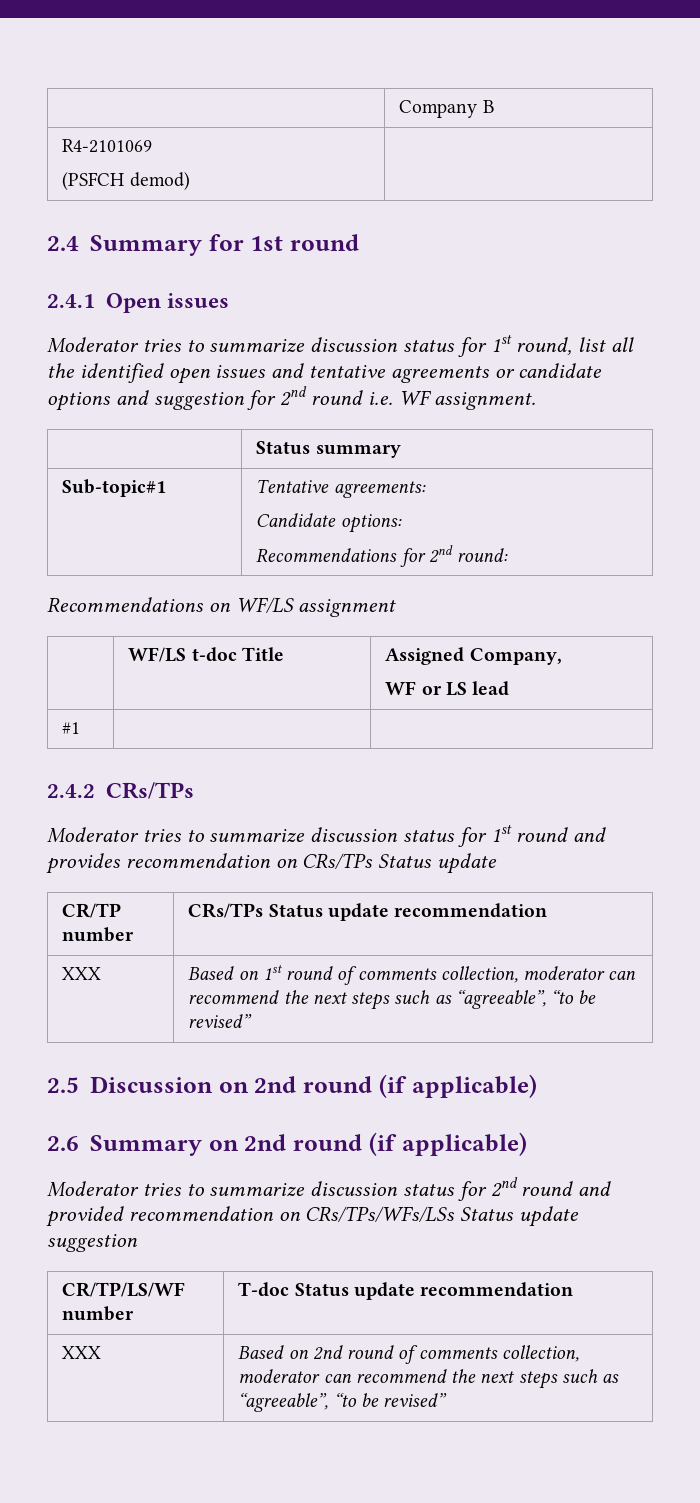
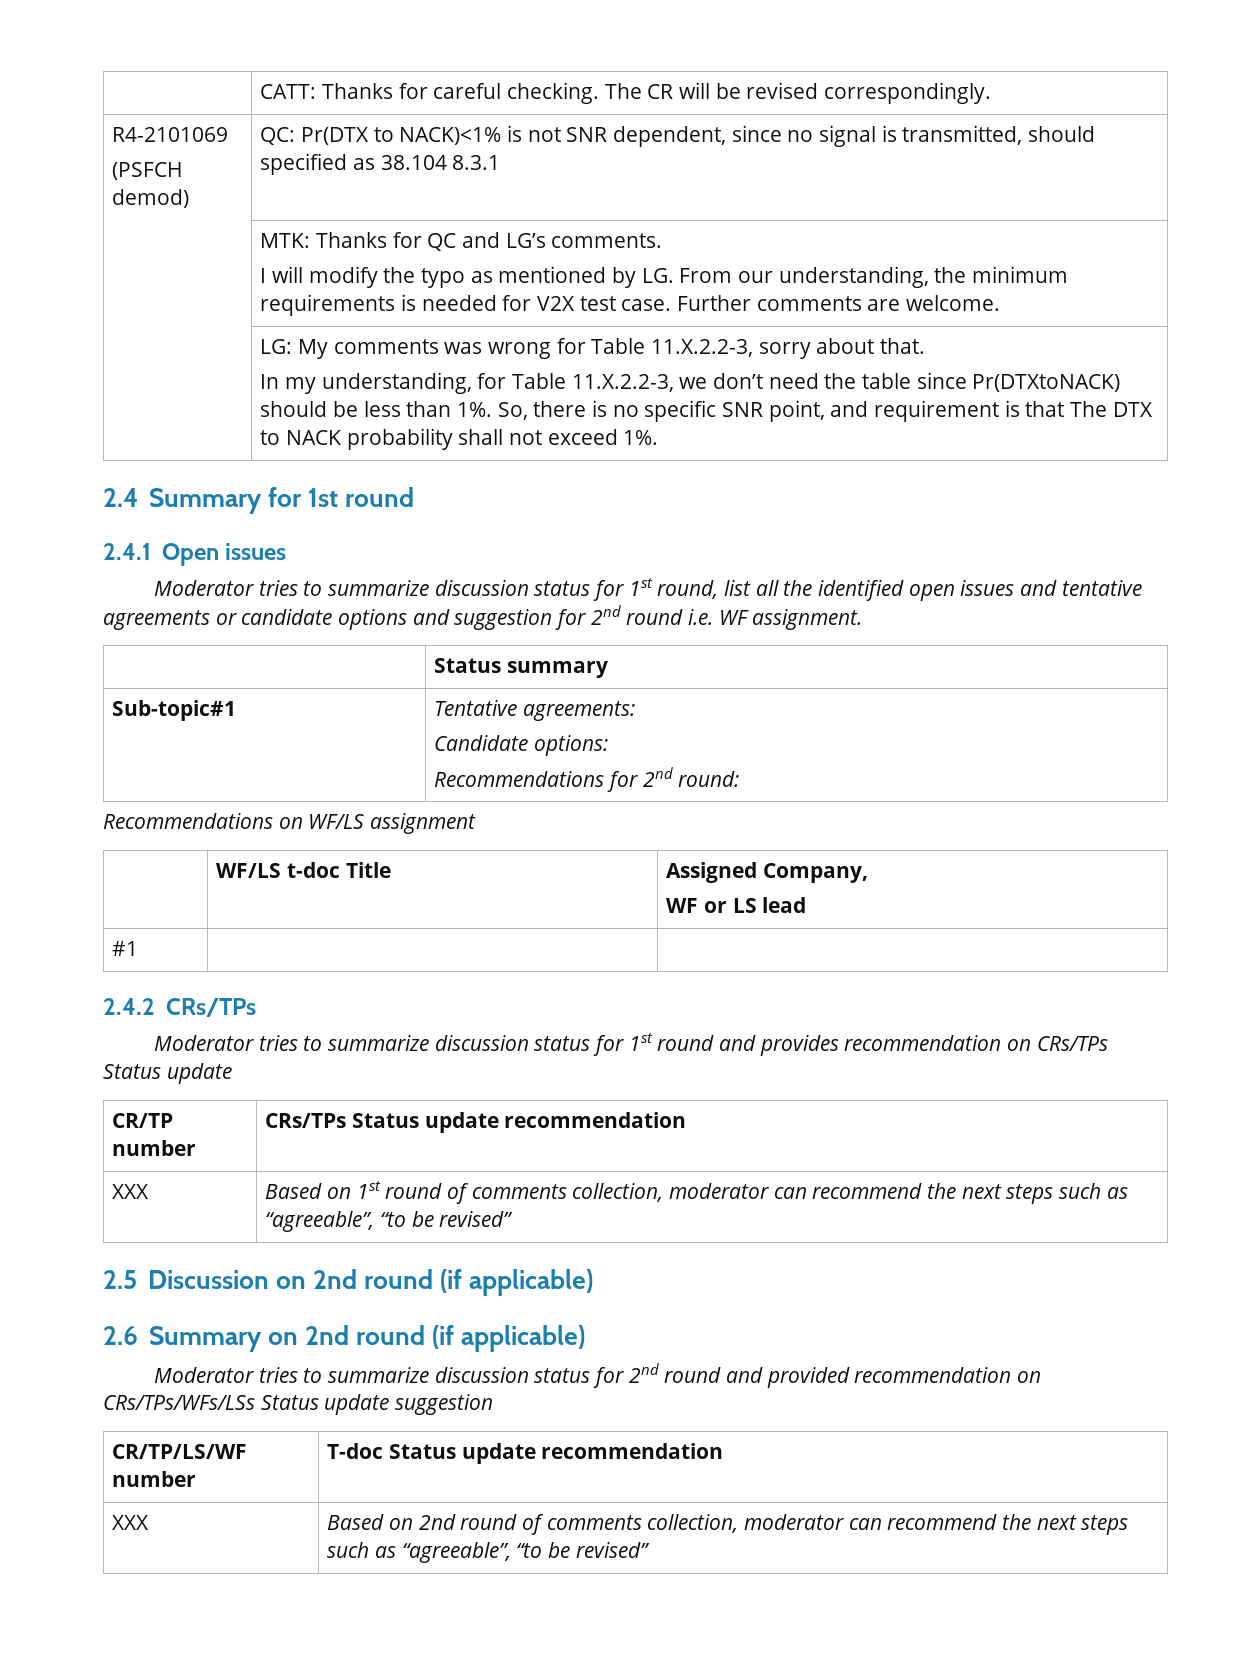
[399,100,494,118] [62,139,153,153] [62,172,190,190] | Company B // R4-2101069 // (PSFCH demod) | -> [260,82,992,104] [112,127,229,142] [112,162,184,180] [112,189,190,208] [260,125,1096,147] [260,153,501,175] [260,232,663,251] [260,266,1069,288] [260,294,1001,316] [260,338,926,359] [260,372,1121,394] [260,400,1153,422] [260,428,659,450] | CATT: Thanks for careful checking. The CR will be revised correspondingly. // R4-2101069 // (PSFCH demod) | QC: Pr(DTX to NACK)<1% is not SNR dependent, since no signal is transmitted, should specified as 38.104 8.3.1 // | MTK: Thanks for QC and LG’s comments. // I will modify the typo as mentioned by LG. From our understanding, the minimum requirements is needed for V2X test case. Further comments are welcome. // | LG: My comments was wrong for Table 11.X.2.2-3, sorry about that. // In my understanding, for Table 11.X.2.2-3, we don’t need the table since Pr(DTXtoNACK) should be less than 1%. So, there is no specific SNR point, and requirement is that The DTX to NACK probability shall not exceed 1%.

